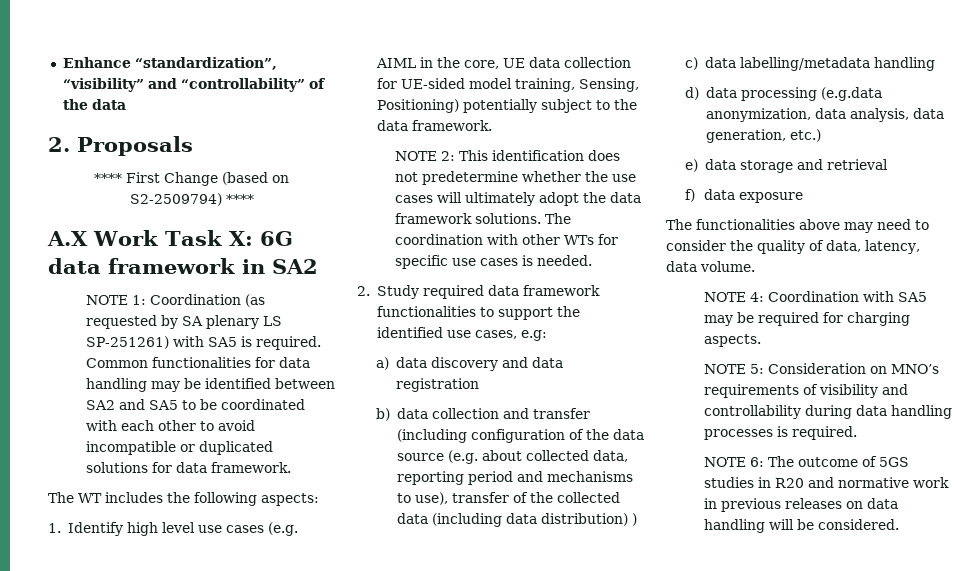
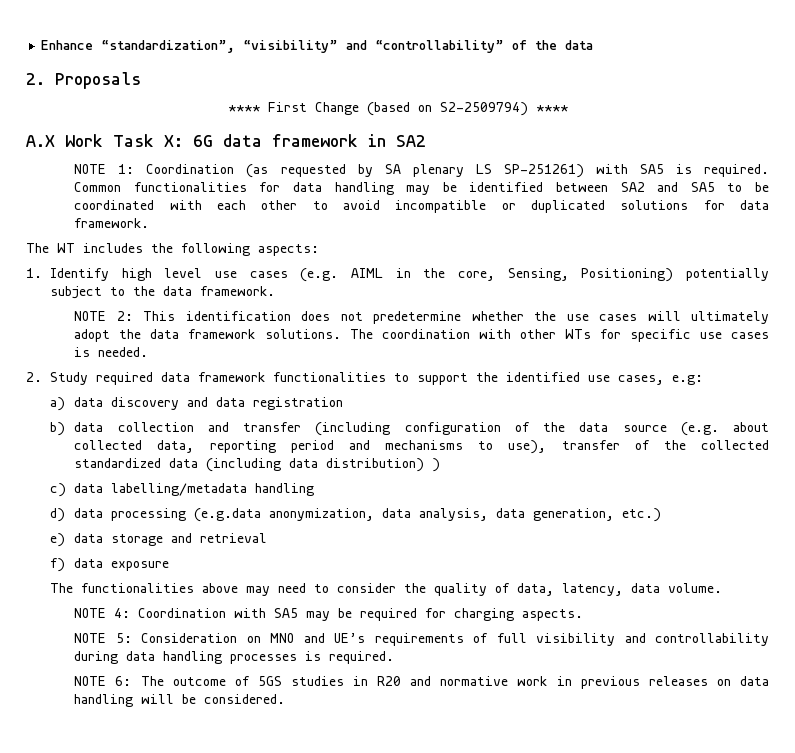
[502,57,631,68] [376,78,575,92] UE data collection for UE-sided model training, -> (496, 276) none
(620, 497) none -> [74,458,162,468] standardized
[890,364,939,374] MNO’s -> [270,633,366,643] MNO and UE’s
(818, 389) none -> [496,633,527,643] full

